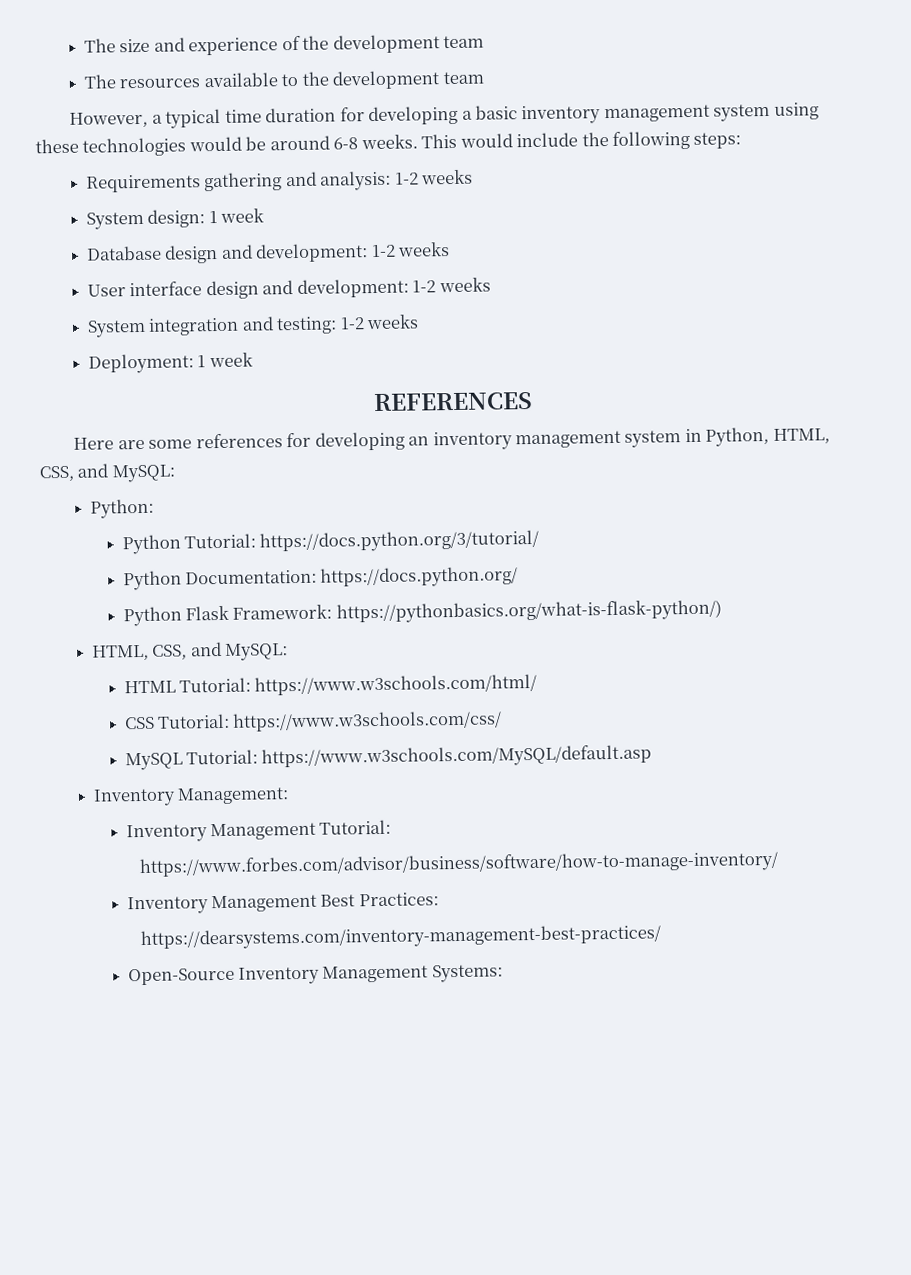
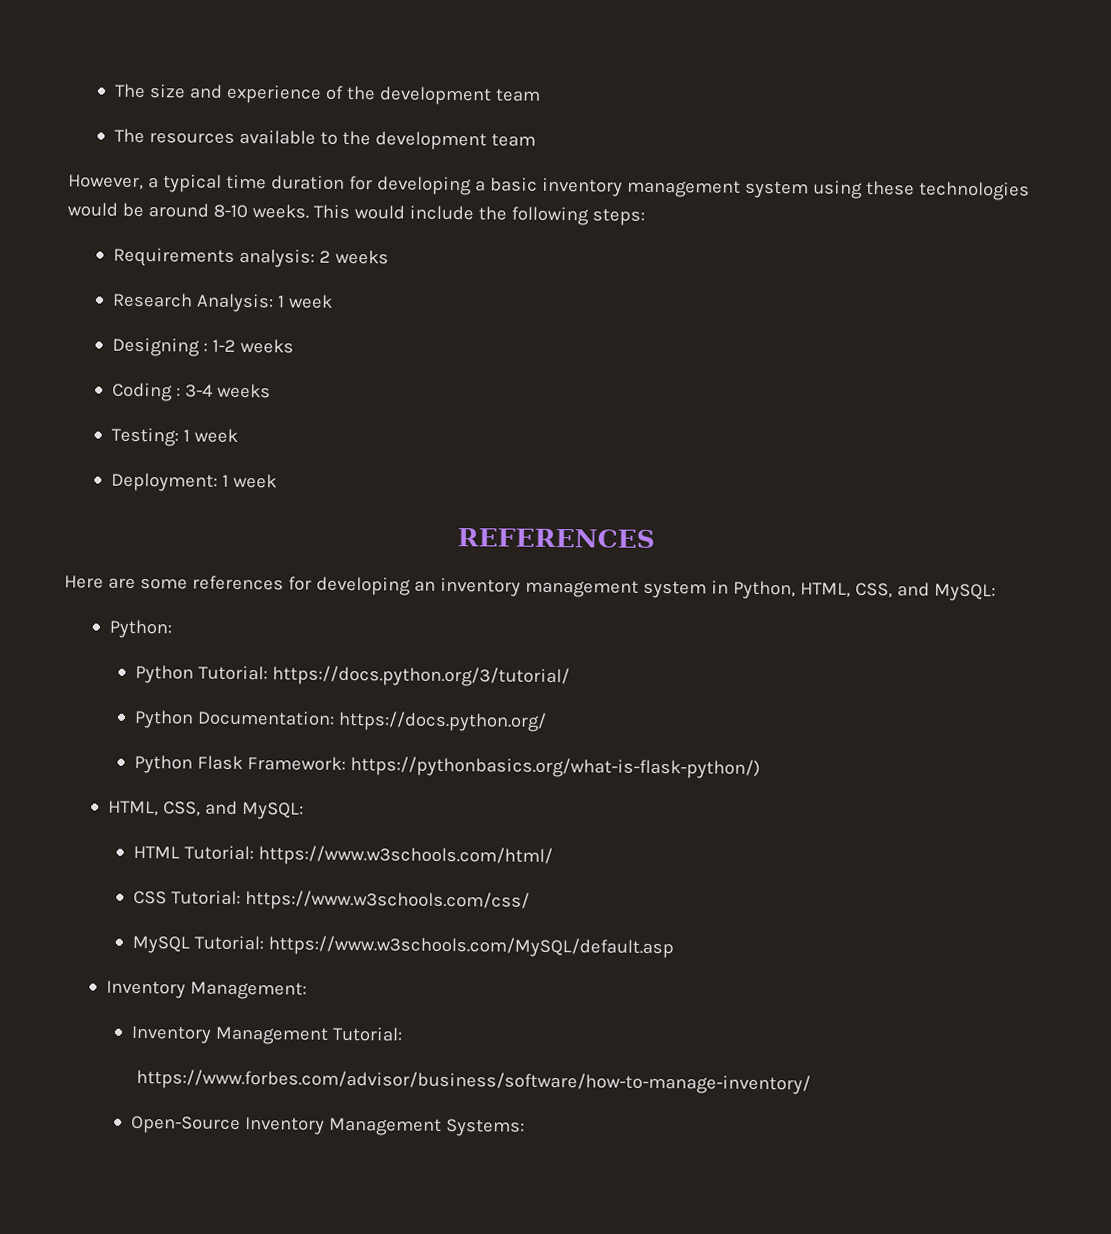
[333,137,359,150] 6-8 -> [212,204,248,219] 8-10
[204,169,474,192] [85,208,265,230] [85,242,451,264] [86,277,491,300] [86,314,420,338] gathering and analysis: 1-2 weeks // System design: 1 week // Database design and development: 1-2 weeks // User interface design and development: 1-2 weeks // System integration and testing: 1-2 weeks -> [238,248,389,268] [111,292,333,313] [111,337,294,357] [111,382,271,402] [110,427,238,447] analysis: 2 weeks // Research Analysis: 1 week // Designing : 1-2 weeks // Coding : 3-4 weeks // Testing: 1 week
[126,892,439,915] [140,924,662,951] // Inventory Management Best Practices: // https://dearsystems.com/inventory-management-best-practices/ -> (811, 1081) none

